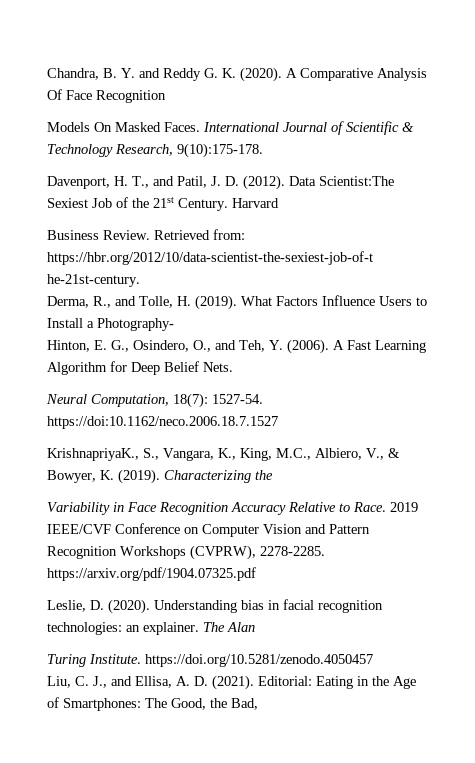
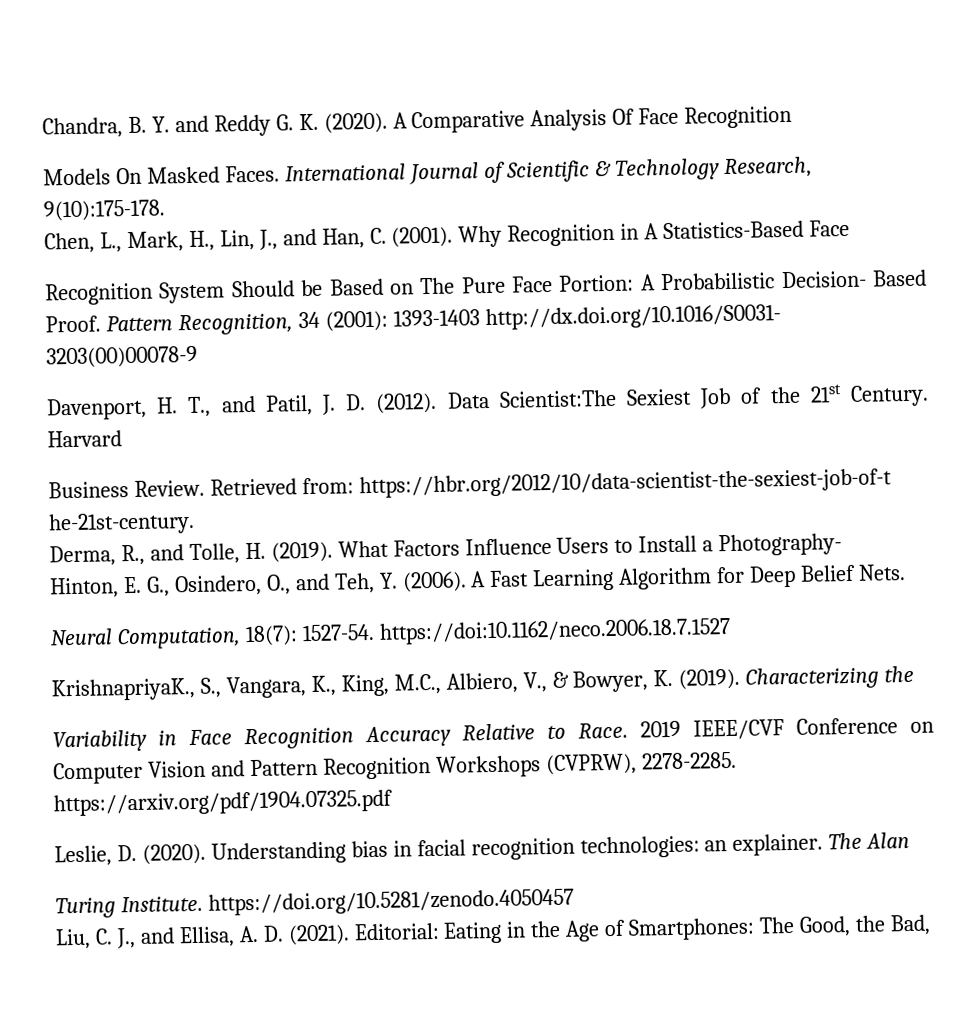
(263, 150) none -> [44,219,851,254] [45,269,927,306] [45,304,781,336] [46,345,198,369] // Chen, L., Mark, H., Lin, J., and Han, C. (2001). Why Recognition in A Statistics-Based Face // Recognition System Should be Based on The Pure Face Portion: A Probabilistic Decision- Based Proof. Pattern Recognition, 34 (2001): 1393-1403 http://dx.doi.org/10.1016/S0031- 3203(00)00078-9

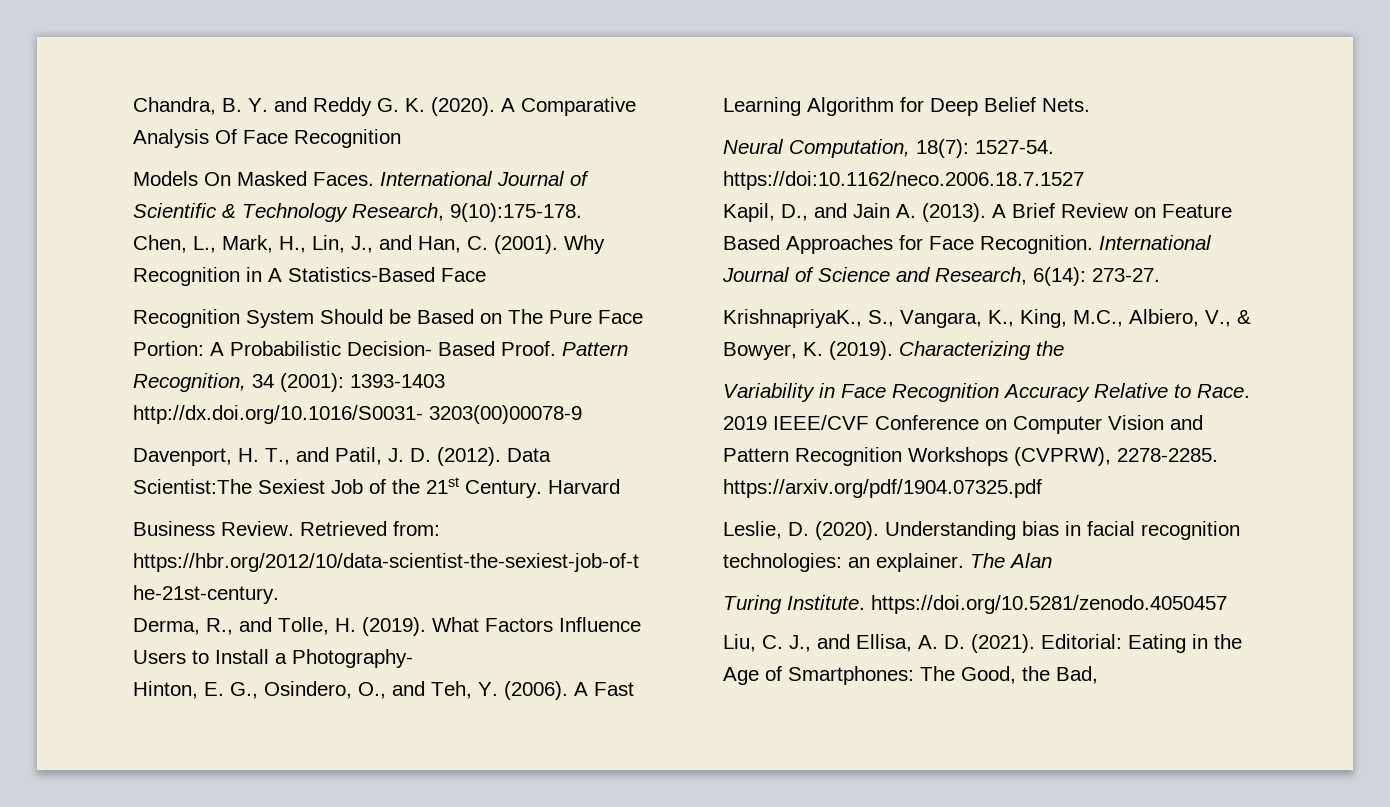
(731, 631) none -> [723,203,1232,222] [723,235,1212,254] [722,267,1160,286] // Kapil, D., and Jain A. (2013). A Brief Review on Feature Based Approaches for Face Recognition. International Journal of Science and Research, 6(14): 273-27.

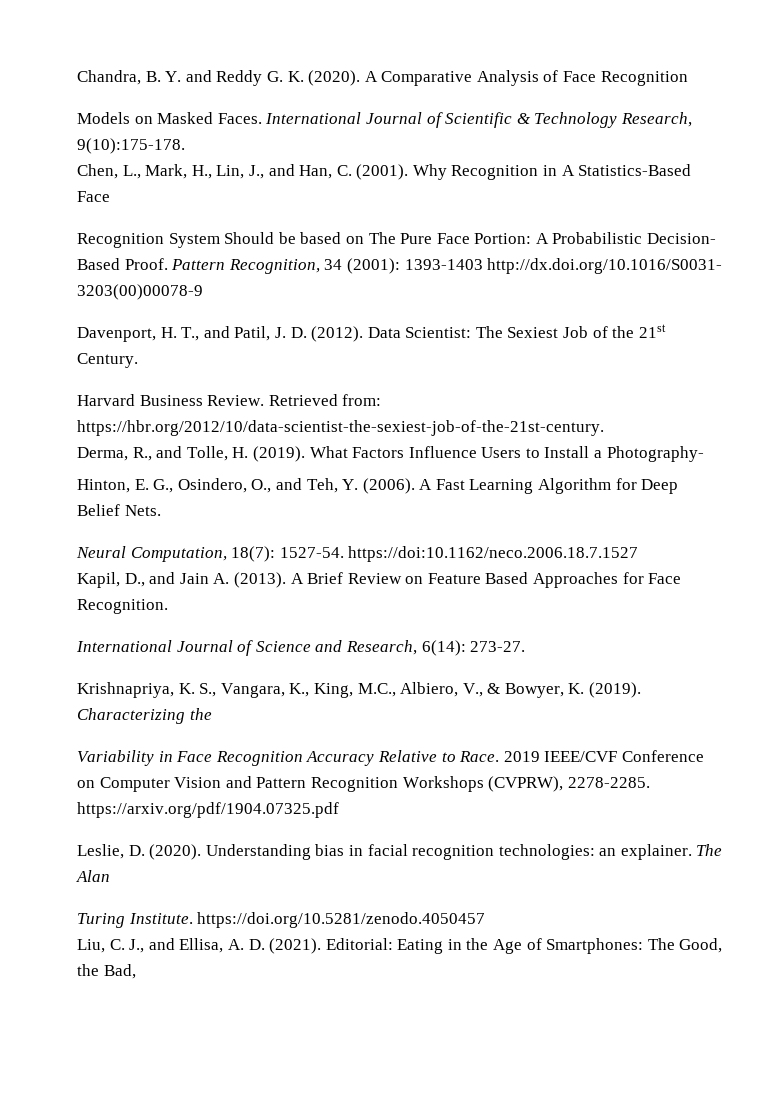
[215,129,237,144] Of -> [543,70,559,82] of
[204,172,231,186] On -> [134,116,153,124] on
[417,309,474,324] Based -> [300,232,342,244] based
[133,479,252,494] Scientist:The -> [405,326,503,338] Scientist: The
(542, 489) none -> (138, 360) //
(620, 486) // -> (135, 400) none
[133,553,639,572] [133,585,279,604] https://hbr.org/2012/10/data-scientist-the-sexiest-job-of-t he-21st-century. -> [77,420,604,436] https://hbr.org/2012/10/data-scientist-the-sexiest-job-of-the-21st-century.
(1093, 244) none -> (168, 606) //
[723,309,862,328] KrishnapriyaK., -> [77,682,195,698] Krishnapriya, K.

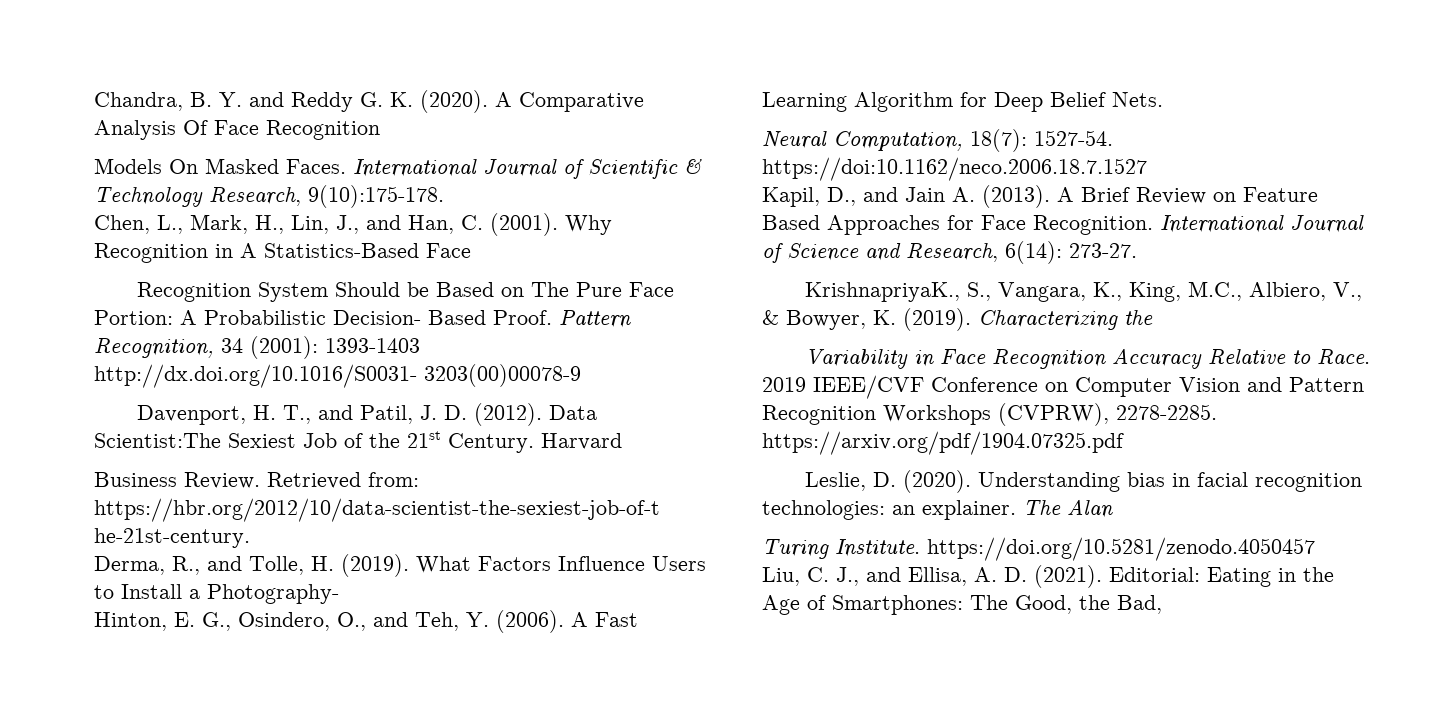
[543,70,559,82] of -> [183,120,208,135] Of
[134,116,153,124] on -> [169,159,198,174] On
[300,232,342,244] based -> [436,282,495,297] Based
[405,326,503,338] Scientist: The -> [94,433,221,448] Scientist:The
[77,394,135,406] // Harvard -> [541,433,622,450] Harvard //
[77,420,604,436] https://hbr.org/2012/10/data-scientist-the-sexiest-job-of-the-21st-century. -> [94,498,660,522] [94,528,250,548] https://hbr.org/2012/10/data-scientist-the-sexiest-job-of-t he-21st-century.
(168, 606) // -> (1153, 225) none
[77,682,195,698] Krishnapriya, K. -> [805,282,961,302] KrishnapriyaK.,

